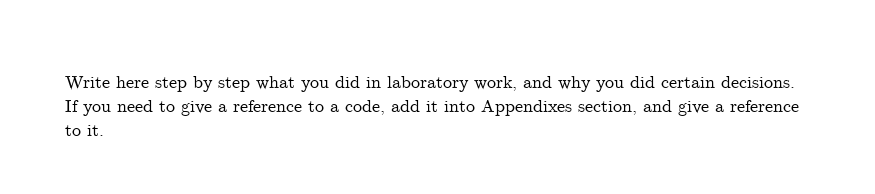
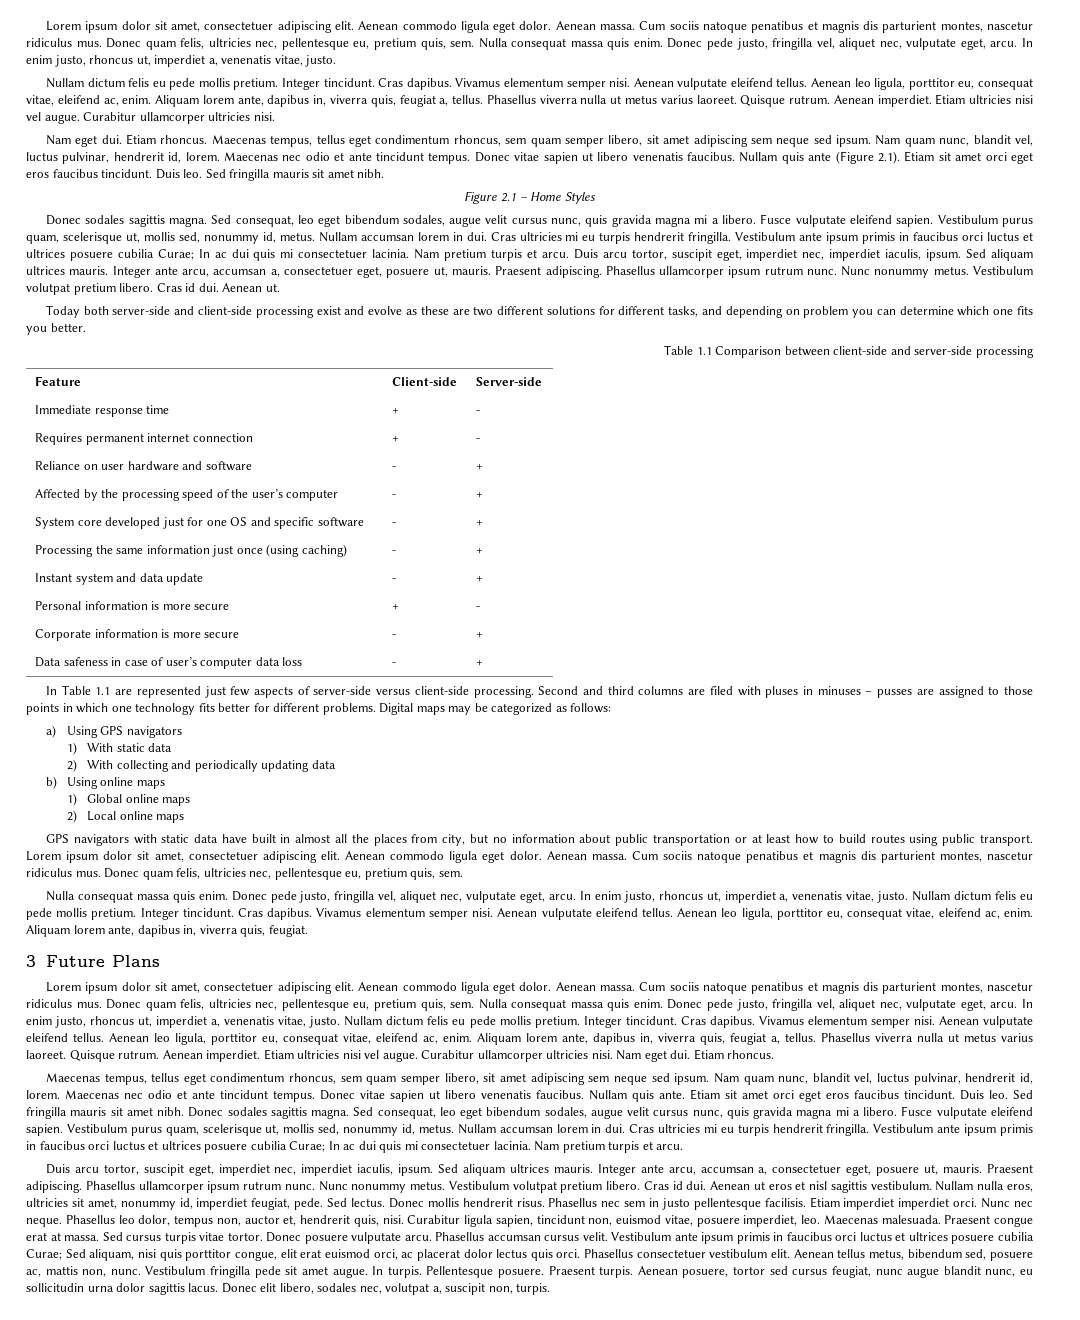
[65,76,795,92] [65,100,799,116] [65,125,104,136] Write here step by step what you did in laboratory work, and why you did certain decisions. If you need to give a reference to a code, add it into Appendixes section, and give a reference to it. -> [45,21,1034,33] [26,38,1033,50] [26,55,337,67] [45,78,1033,90] [26,94,1034,107] [26,112,275,124] [45,134,1033,147] [26,151,1033,164] [26,169,385,181] [464,191,596,204] [45,214,1034,227] [26,232,1033,244] [26,249,1034,261] [26,266,1033,278] [26,283,280,295] [45,305,1033,318] [26,323,86,335] [664,345,1034,358] [35,376,82,386] [392,377,458,386] [476,377,543,386] [35,405,170,417] [392,408,400,414] [476,410,481,414] [35,433,253,445] [392,436,400,442] [476,438,481,442] [35,461,252,471] [392,466,397,470] [476,464,484,470] [35,489,339,501] [392,494,397,498] [476,492,484,498] [35,517,364,529] [392,522,397,526] [476,520,484,526] [35,544,347,557] [392,550,397,554] [476,548,484,554] [35,573,204,585] [392,578,397,582] [476,576,484,582] [35,601,230,610] [392,604,400,610] [476,606,481,610] [35,629,240,641] [392,634,397,638] [476,632,484,638] [35,657,303,669] [392,662,397,666] [476,660,484,666] [45,685,1034,698] [26,703,612,715] [46,725,182,738] [66,742,173,755] [66,759,336,772] [46,776,165,789] [66,793,191,806] [66,810,185,823] [45,834,1033,846] [26,851,1033,863] [26,868,463,880] [45,891,1033,903] [26,908,1034,920] [26,925,308,937] [26,955,161,967] [45,982,1034,994] [26,999,1033,1011] [26,1016,1033,1028] [26,1033,1033,1045] [26,1049,775,1062] [45,1073,1033,1085] [26,1089,1033,1102] [26,1106,1033,1119] [26,1124,1033,1136] [26,1141,684,1153] [45,1164,1034,1176] [26,1181,1033,1193] [26,1197,1033,1210] [26,1215,1033,1227] [26,1232,1034,1244] [26,1249,1034,1261] [26,1266,1034,1278] [26,1283,551,1295] Lorem ipsum dolor sit amet, consectetuer adipiscing elit. Aenean commodo ligula eget dolor. Aenean massa. Cum sociis natoque penatibus et magnis dis parturient montes, nascetur ridiculus mus. Donec quam felis, ultricies nec, pellentesque eu, pretium quis, sem. Nulla consequat massa quis enim. Donec pede justo, fringilla vel, aliquet nec, vulputate eget, arcu. In enim justo, rhoncus ut, imperdiet a, venenatis vitae, justo. // Nullam dictum felis eu pede mollis pretium. Integer tincidunt. Cras dapibus. Vivamus elementum semper nisi. Aenean vulputate eleifend tellus. Aenean leo ligula, porttitor eu, consequat vitae, eleifend ac, enim. Aliquam lorem ante, dapibus in, viverra quis, feugiat a, tellus. Phasellus viverra nulla ut metus varius laoreet. Quisque rutrum. Aenean imperdiet. Etiam ultricies nisi vel augue. Curabitur ullamcorper ultricies nisi. // Nam eget dui. Etiam rhoncus. Maecenas tempus, tellus eget condimentum rhoncus, sem quam semper libero, sit amet adipiscing sem neque sed ipsum. Nam quam nunc, blandit vel, luctus pulvinar, hendrerit id, lorem. Maecenas nec odio et ante tincidunt tempus. Donec vitae sapien ut libero venenatis faucibus. Nullam quis ante (Figure 2.1). Etiam sit amet orci eget eros faucibus tincidunt. Duis leo. Sed fringilla mauris sit amet nibh. // Figure 2.1 – Home Styles // Donec sodales sagittis magna. Sed consequat, leo eget bibendum sodales, augue velit cursus nunc, quis gravida magna mi a libero. Fusce vulputate eleifend sapien. Vestibulum purus quam, scelerisque ut, mollis sed, nonummy id, metus. Nullam accumsan lorem in dui. Cras ultricies mi eu turpis hendrerit fringilla. Vestibulum ante ipsum primis in faucibus orci luctus et ultrices posuere cubilia Curae; In ac dui quis mi consectetuer lacinia. Nam pretium turpis et arcu. Duis arcu tortor, suscipit eget, imperdiet nec, imperdiet iaculis, ipsum. Sed aliquam ultrices mauris. Integer ante arcu, accumsan a, consectetuer eget, posuere ut, mauris. Praesent adipiscing. Phasellus ullamcorper ipsum rutrum nunc. Nunc nonummy metus. Vestibulum volutpat pretium libero. Cras id dui. Aenean ut. // Today both server-side and client-side processing exist and evolve as these are two different solutions for different tasks, and depending on problem you can determine which one fits you better. // Table 1.1 Comparison between client-side and server-side processing // Feature | Client-side | Server-side // Immediate response time | + | - // Requires permanent internet connection | + | - // Reliance on user hardware and software | - | + // Affected by the processing speed of the user’s computer | - | + // System core developed just for one OS and specific software | - | + // Processing the same information just once (using caching) | - | + // Instant system and data update | - | + // Personal information is more secure | + | - // Corporate information is more secure | - | + // Data safeness in case of user’s computer data loss | - | + // In Table 1.1 are represented just few aspects of server-side versus client-side processing. Second and third columns are filed with pluses in minuses – pusses are assigned to those points in which one technology fits better for different problems. Digital maps may be categorized as follows: // a) Using GPS navigators // 1) With static data // 2) With collecting and periodically updating data // b) Using online maps // 1) Global online maps // 2) Local online maps // GPS navigators with static data have built in almost all the places from city, but no information about public transportation or at least how to build routes using public transport. Lorem ipsum dolor sit amet, consectetuer adipiscing elit. Aenean commodo ligula eget dolor. Aenean massa. Cum sociis natoque penatibus et magnis dis parturient montes, nascetur ridiculus mus. Donec quam felis, ultricies nec, pellentesque eu, pretium quis, sem. // Nulla consequat massa quis enim. Donec pede justo, fringilla vel, aliquet nec, vulputate eget, arcu. In enim justo, rhoncus ut, imperdiet a, venenatis vitae, justo. Nullam dictum felis eu pede mollis pretium. Integer tincidunt. Cras dapibus. Vivamus elementum semper nisi. Aenean vulputate eleifend tellus. Aenean leo ligula, porttitor eu, consequat vitae, eleifend ac, enim. Aliquam lorem ante, dapibus in, viverra quis, feugiat. // 3 Future Plans // Lorem ipsum dolor sit amet, consectetuer adipiscing elit. Aenean commodo ligula eget dolor. Aenean massa. Cum sociis natoque penatibus et magnis dis parturient montes, nascetur ridiculus mus. Donec quam felis, ultricies nec, pellentesque eu, pretium quis, sem. Nulla consequat massa quis enim. Donec pede justo, fringilla vel, aliquet nec, vulputate eget, arcu. In enim justo, rhoncus ut, imperdiet a, venenatis vitae, justo. Nullam dictum felis eu pede mollis pretium. Integer tincidunt. Cras dapibus. Vivamus elementum semper nisi. Aenean vulputate eleifend tellus. Aenean leo ligula, porttitor eu, consequat vitae, eleifend ac, enim. Aliquam lorem ante, dapibus in, viverra quis, feugiat a, tellus. Phasellus viverra nulla ut metus varius laoreet. Quisque rutrum. Aenean imperdiet. Etiam ultricies nisi vel augue. Curabitur ullamcorper ultricies nisi. Nam eget dui. Etiam rhoncus. // Maecenas tempus, tellus eget condimentum rhoncus, sem quam semper libero, sit amet adipiscing sem neque sed ipsum. Nam quam nunc, blandit vel, luctus pulvinar, hendrerit id, lorem. Maecenas nec odio et ante tincidunt tempus. Donec vitae sapien ut libero venenatis faucibus. Nullam quis ante. Etiam sit amet orci eget eros faucibus tincidunt. Duis leo. Sed fringilla mauris sit amet nibh. Donec sodales sagittis magna. Sed consequat, leo eget bibendum sodales, augue velit cursus nunc, quis gravida magna mi a libero. Fusce vulputate eleifend sapien. Vestibulum purus quam, scelerisque ut, mollis sed, nonummy id, metus. Nullam accumsan lorem in dui. Cras ultricies mi eu turpis hendrerit fringilla. Vestibulum ante ipsum primis in faucibus orci luctus et ultrices posuere cubilia Curae; In ac dui quis mi consectetuer lacinia. Nam pretium turpis et arcu. // Duis arcu tortor, suscipit eget, imperdiet nec, imperdiet iaculis, ipsum. Sed aliquam ultrices mauris. Integer ante arcu, accumsan a, consectetuer eget, posuere ut, mauris. Praesent adipiscing. Phasellus ullamcorper ipsum rutrum nunc. Nunc nonummy metus. Vestibulum volutpat pretium libero. Cras id dui. Aenean ut eros et nisl sagittis vestibulum. Nullam nulla eros, ultricies sit amet, nonummy id, imperdiet feugiat, pede. Sed lectus. Donec mollis hendrerit risus. Phasellus nec sem in justo pellentesque facilisis. Etiam imperdiet imperdiet orci. Nunc nec neque. Phasellus leo dolor, tempus non, auctor et, hendrerit quis, nisi. Curabitur ligula sapien, tincidunt non, euismod vitae, posuere imperdiet, leo. Maecenas malesuada. Praesent congue erat at massa. Sed cursus turpis vitae tortor. Donec posuere vulputate arcu. Phasellus accumsan cursus velit. Vestibulum ante ipsum primis in faucibus orci luctus et ultrices posuere cubilia Curae; Sed aliquam, nisi quis porttitor congue, elit erat euismod orci, ac placerat dolor lectus quis orci. Phasellus consectetuer vestibulum elit. Aenean tellus metus, bibendum sed, posuere ac, mattis non, nunc. Vestibulum fringilla pede sit amet augue. In turpis. Pellentesque posuere. Praesent turpis. Aenean posuere, tortor sed cursus feugiat, nunc augue blandit nunc, eu sollicitudin urna dolor sagittis lacus. Donec elit libero, sodales nec, volutpat a, suscipit non, turpis.

